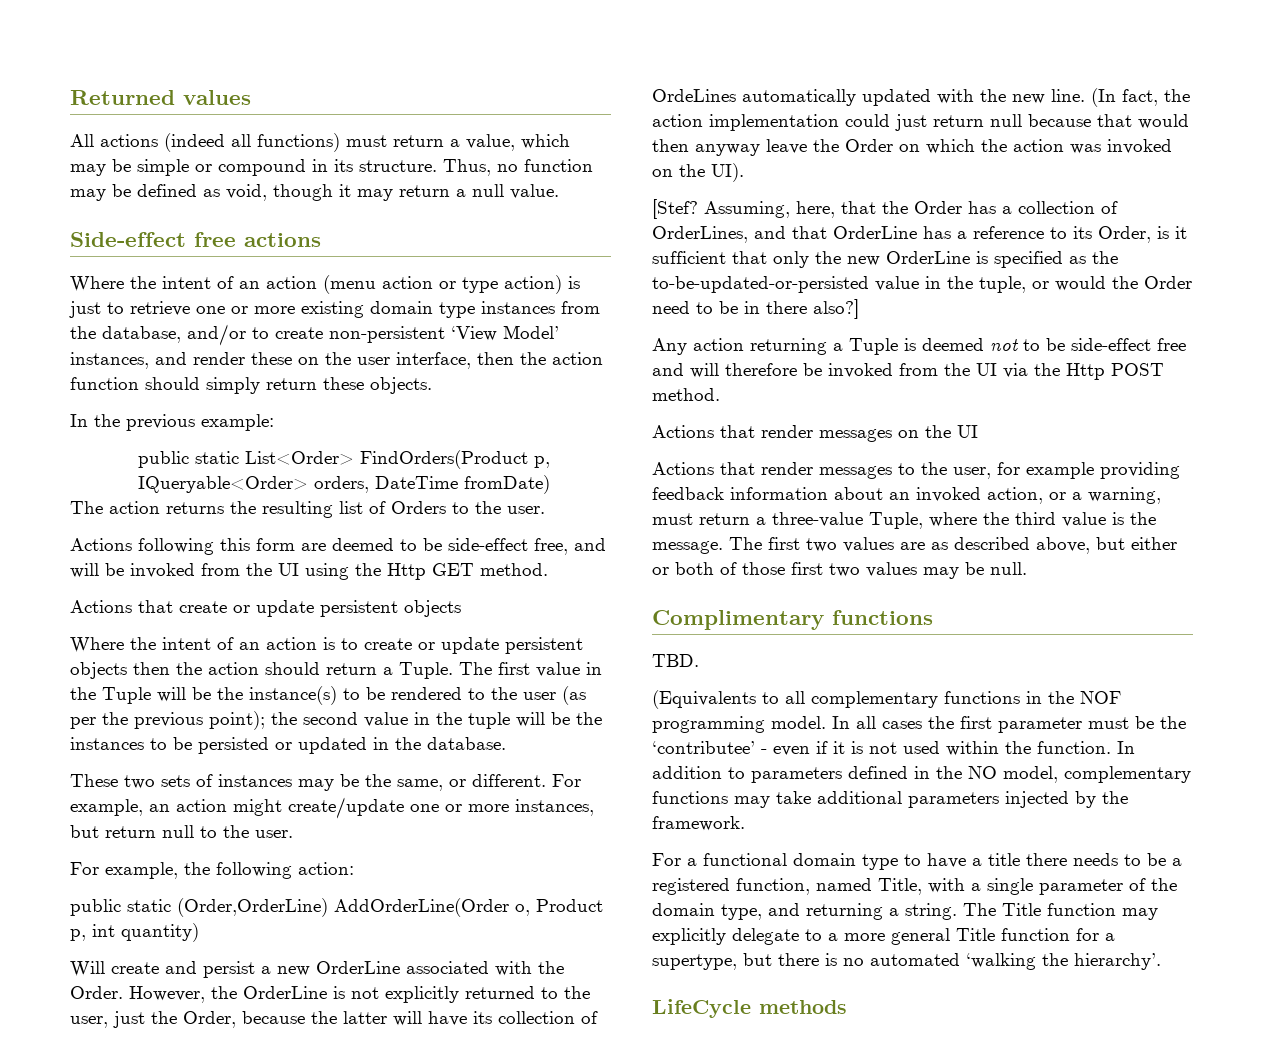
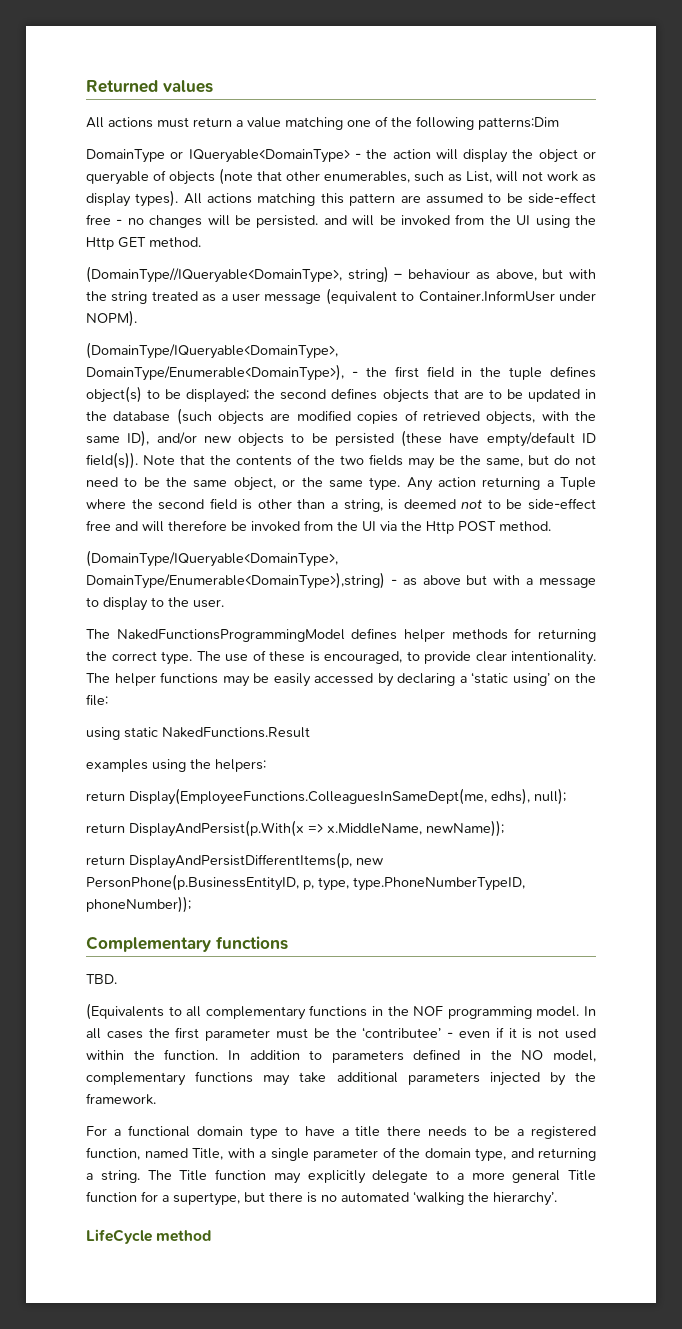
[164,133,570,152] [70,159,593,176] [70,184,559,201] [70,232,321,247] [70,275,580,294] [69,301,600,318] [70,324,559,346] [70,352,603,369] [70,377,432,394] [70,414,274,431] [137,450,550,469] [137,475,550,494] [70,501,545,518] [70,538,568,555] (indeed all functions) must return a value, which may be simple or compound in its structure. Thus, no function may be defined as void, though it may return a null value. // Side-effect free actions // Where the intent of an action (menu action or type action) is just to retrieve one or more existing domain type instances from the database, and/or to create non-persistent ‘View Model’ instances, and render these on the user interface, then the action function should simply return these objects. // In the previous example: // public static List<Order> FindOrders(Product p, IQueryable<Order> orders, DateTime fromDate) // The action returns the resulting list of Orders to the user. // Actions following this form are deemed to be side-effect free, -> [157,116,559,130] [86,149,597,163] [86,168,596,185] [86,190,596,207] [86,214,319,228] must return a value matching one of the following patterns:Dim // DomainType or IQueryable<DomainType> - the action will display the object or queryable of objects (note that other enumerables, such as List, will not work as display types). All actions matching this pattern are assumed to be side-effect free - no changes will be persisted.
[70,600,461,617] [70,637,583,654] [70,662,602,679] [70,686,586,705] [70,711,602,730] [70,737,506,754] [70,774,581,791] [70,797,594,819] [70,825,293,838] [70,862,354,879] [70,898,603,917] [70,923,199,942] [70,961,564,978] [70,986,590,1003] [70,1011,598,1028] [652,88,1190,107] [652,114,1189,131] [652,139,1172,156] [652,163,744,182] [652,199,1118,219] [652,226,1187,243] [652,251,1118,268] [652,276,1192,293] [652,299,859,319] Actions that create or update persistent objects // Where the intent of an action is to create or update persistent objects then the action should return a Tuple. The first value in the Tuple will be the instance(s) to be rendered to the user (as per the previous point); the second value in the tuple will be the instances to be persisted or updated in the database. // These two sets of instances may be the same, or different. For example, an action might create/update one or more instances, but return null to the user. // For example, the following action: // public static (Order,OrderLine) AddOrderLine(Order o, Product p, int quantity) // Will create and persist a new OrderLine associated with the Order. However, the OrderLine is not explicitly returned to the user, just the Order, because the latter will have its collection of OrdeLines automatically updated with the new line. (In fact, the action implementation could just return null because that would then anyway leave the Order on which the action was invoked on the UI). // [Stef? Assuming, here, that the Order has a collection of OrderLines, and that OrderLine has a reference to its Order, is it sufficient that only the new OrderLine is specified as the to-be-updated-or-persisted value in the tuple, or would the Order need to be in there also?] // -> [86,266,596,283] [86,288,596,305] [86,310,137,327] [86,342,338,359] [86,364,596,381] [86,386,597,403] [86,408,597,425] [86,430,596,447] [86,452,596,469] [86,477,401,491] (DomainType//IQueryable<DomainType>, string) – behaviour as above, but with the string treated as a user message (equivalent to Container.InformUser under NOPM). // (DomainType/IQueryable<DomainType>, DomainType/Enumerable<DomainType>), - the first field in the tuple defines object(s) to be displayed; the second defines objects that are to be updated in the database (such objects are modified copies of retrieved objects, with the same ID), and/or new objects to be persisted (these have empty/default ID field(s)). Note that the contents of the two fields may be the same, but do not need to be the same object, or the same type.
(898, 346) none -> [86,498,383,512] where the second field is other than a string,
[652,425,978,442] [652,462,1180,479] [652,487,1161,504] [652,512,1156,529] [652,537,1177,554] [652,562,1027,579] [652,610,824,630] Actions that render messages on the UI // Actions that render messages to the user, for example providing feedback information about an invoked action, or a warning, must return a three-value Tuple, where the third value is the message. The first two values are as described above, but either or both of those first two values may be null. // Complimentary -> [86,550,338,567] [86,572,596,589] [86,597,224,611] [86,628,597,642] [86,650,596,665] [86,672,597,687] [86,694,108,706] [86,727,310,740] [86,759,266,772] [86,788,566,805] [86,820,504,837] [86,852,383,869] [86,874,525,891] [86,896,191,913] [86,936,211,952] (DomainType/IQueryable<DomainType>, DomainType/Enumerable<DomainType>),string) - as above but with a message to display to the user. // The NakedFunctionsProgrammingModel defines helper methods for returning the correct type. The use of these is encouraged, to provide clear intentionality. The helper functions may be easily accessed by declaring a ‘static using’ on the file: // using static NakedFunctions.Result // examples using the helpers: // return Display(EmployeeFunctions.ColleaguesInSameDept(me, edhs), null); // return DisplayAndPersist(p.With(x => x.MiddleName, newName)); // return DisplayAndPersistDifferentItems(p, new PersonPhone(p.BusinessEntityID, p, type, type.PhoneNumberTypeID, phoneNumber)); // Complementary
[759,1000,847,1014] methods -> [156,1230,212,1242] method

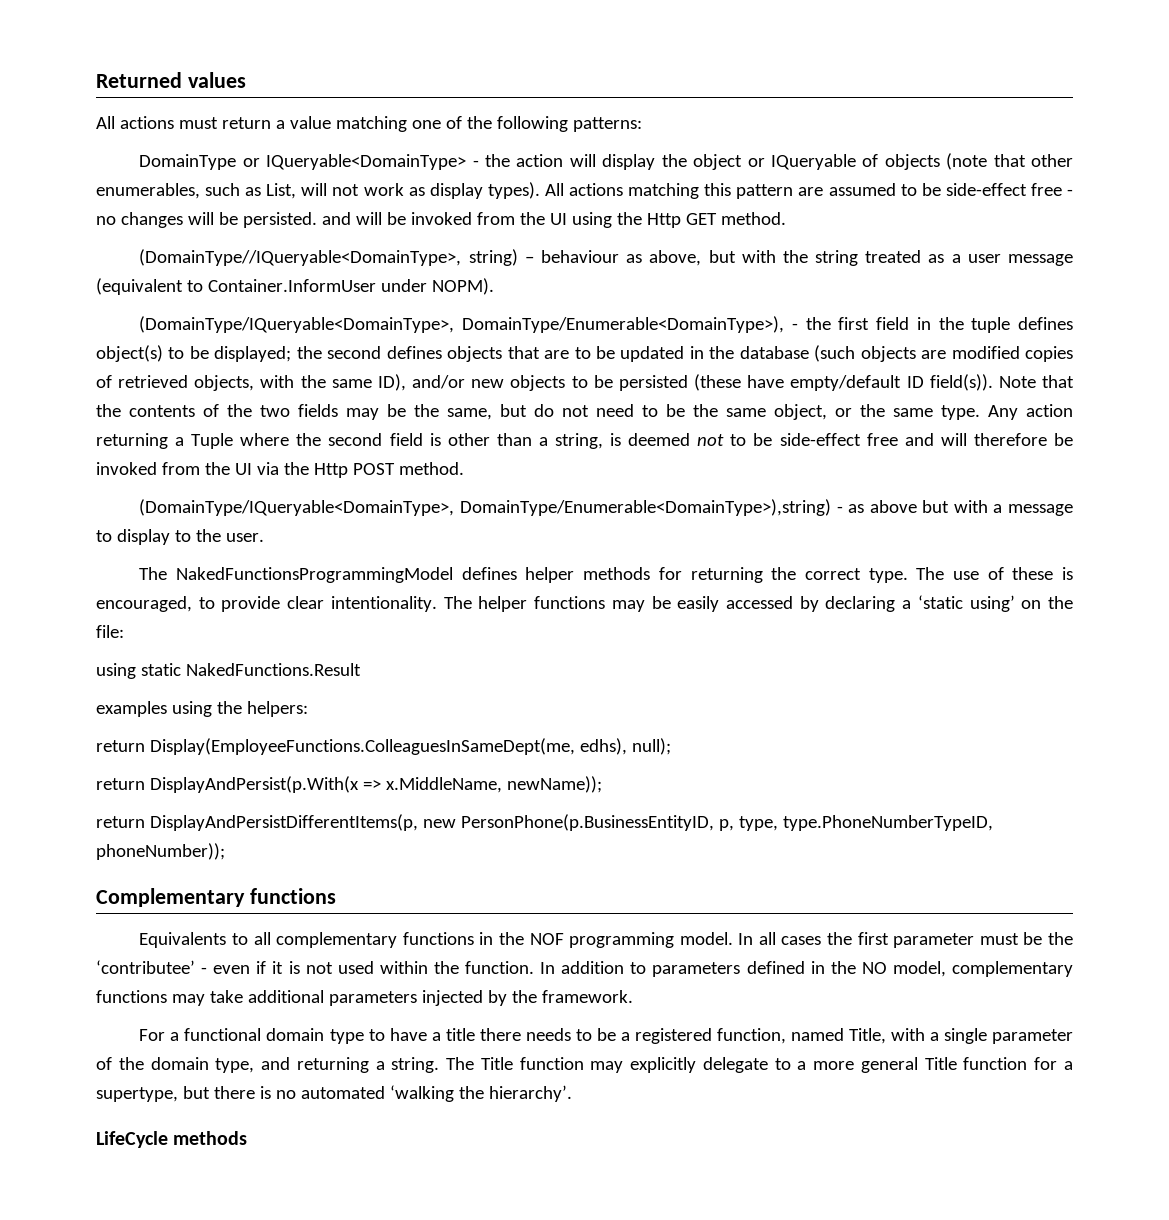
[478,117,559,130] patterns:Dim -> [572,117,642,132] patterns:
[86,171,149,185] queryable -> [770,154,856,170] IQueryable
[86,974,117,984] [86,1003,164,1020] TBD. // (Equivalents -> [139,932,227,948] Equivalents
[156,1230,212,1242] method -> [173,1131,248,1145] methods

